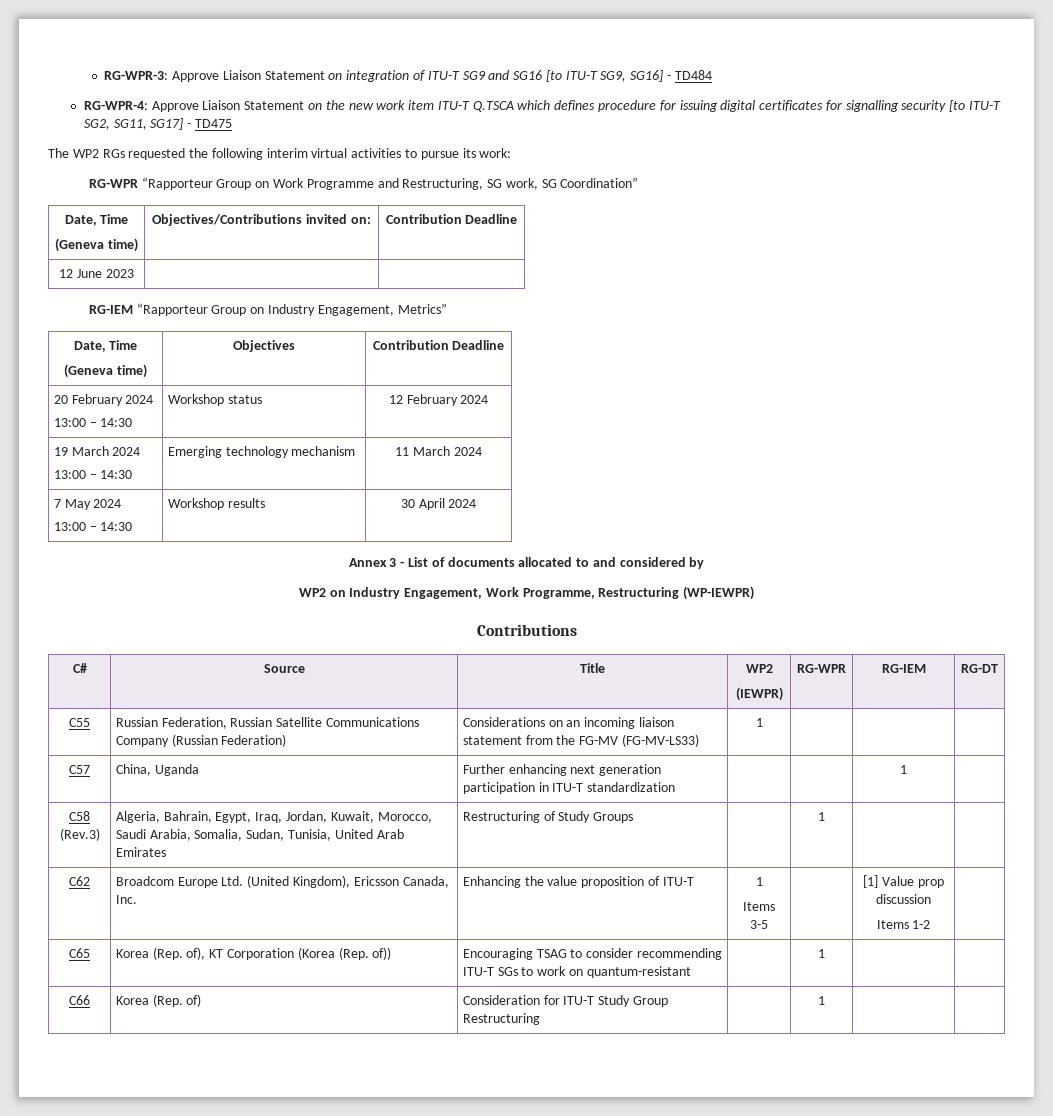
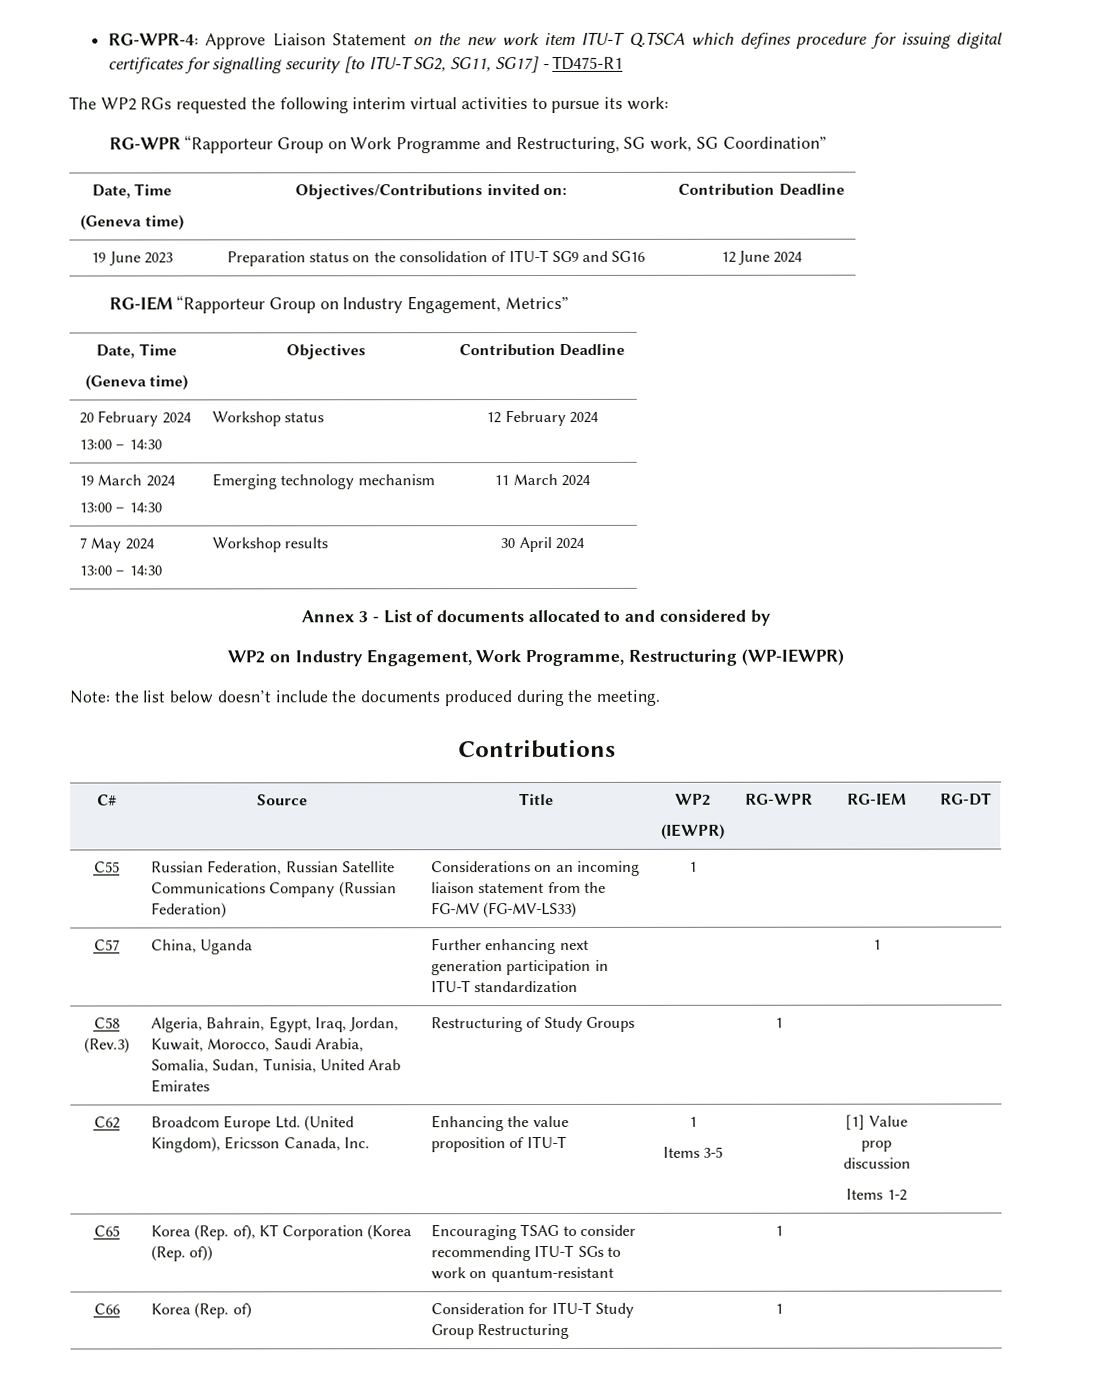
[104,70,712,82] RG-WPR-3: Approve Liaison Statement on integration of ITU-T SG9 and SG16 [to ITU-T SG9, SG16] - TD484 // -> (108, 39) none
[194,119,232,128] TD475 -> [552,55,624,70] TD475-R1
[59,269,74,278] 12 -> [91,252,107,263] 19
(134, 273) | -> [226,249,646,267] [720,250,804,265] Preparation status on the consolidation of ITU-T SG9 and SG16 | 12 June 2024
(755, 593) none -> [69,689,661,707] // Note: the list below doesn’t include the documents produced during the meeting.

